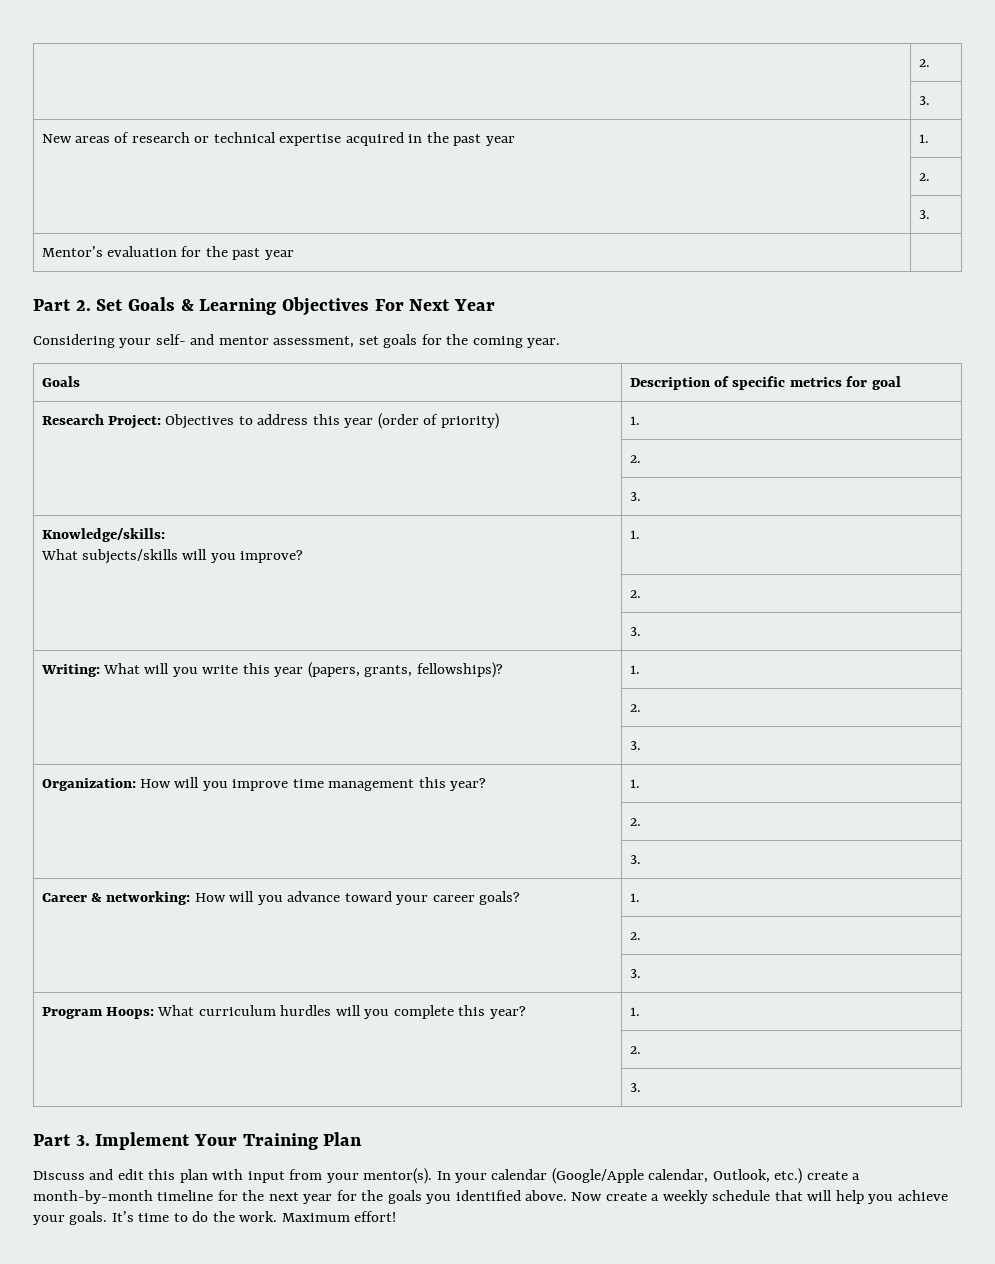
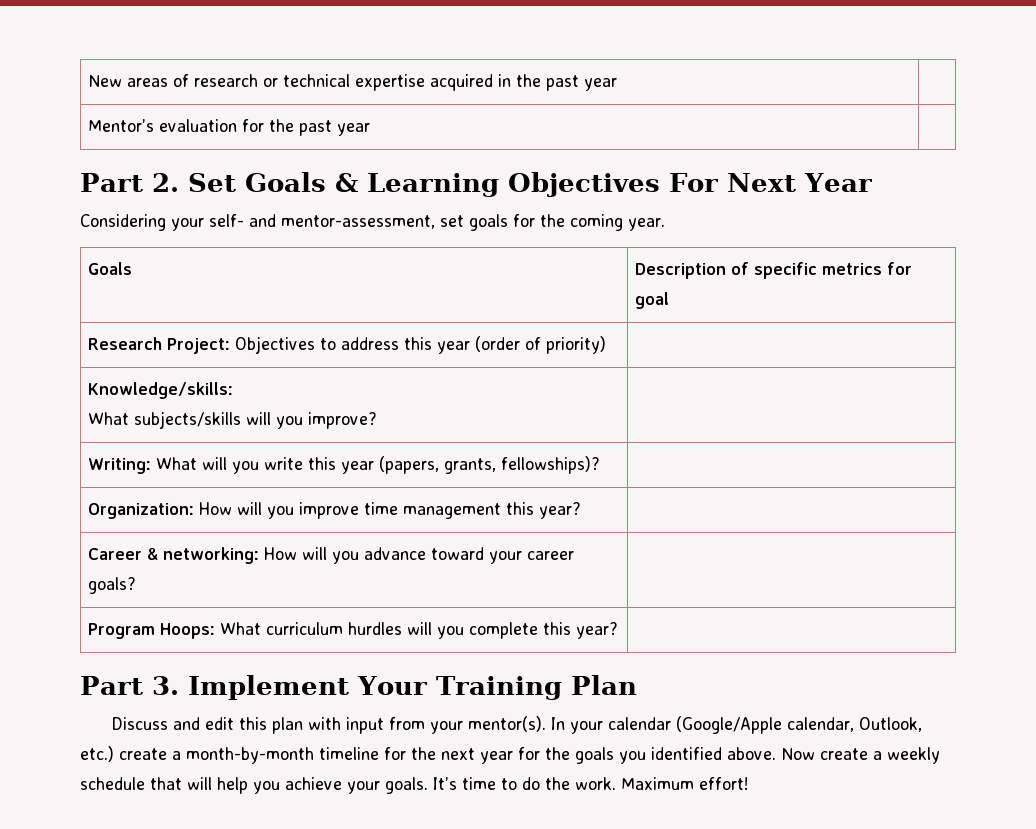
[918,59,930,67] [918,96,930,105] | 2. // | 3. // -> (87, 81) none
[918,134,929,143] [918,173,930,181] [918,210,930,219] 1. // | 2. // | 3. -> (617, 84) none
[218,336,355,348] mentor assessment, -> [281,215,435,229] mentor-assessment,
[629,416,640,425] [629,455,641,463] [629,492,641,501] 1. // | 2. // | 3. -> (606, 345) none
[629,530,640,539] [629,590,641,598] [629,627,641,636] 1. // | 2. // | 3. -> (377, 420) none
[629,665,640,674] [629,704,641,712] [629,741,641,750] 1. // | 2. // | 3. -> (600, 465) none
[629,779,640,788] [629,818,641,826] [629,855,641,864] 1. // | 2. // | 3. -> (581, 510) none
[629,893,640,902] [629,932,641,940] [629,969,641,978] 1. // | 2. // | 3. -> (136, 585) none
[629,1007,640,1016] [629,1046,641,1054] [629,1083,641,1092] 1. // | 2. // | 3. -> (618, 630) none

